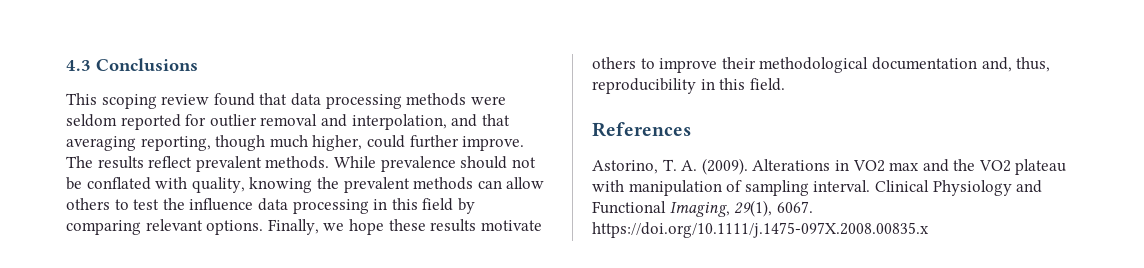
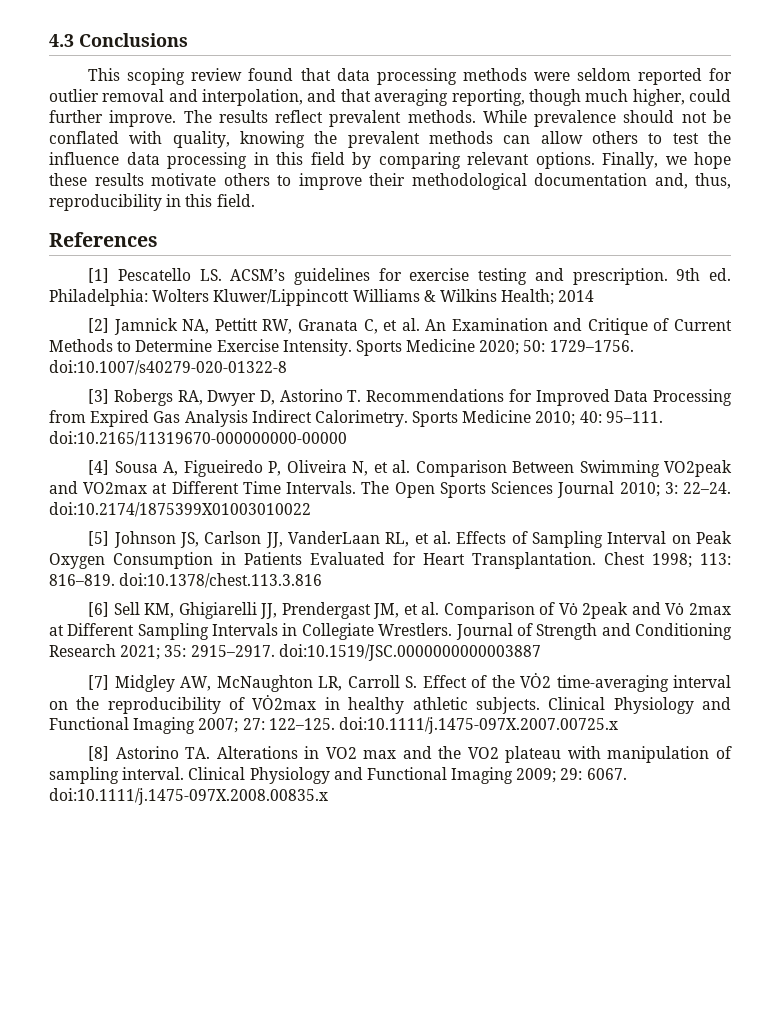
[592,158,748,175] Astorino, T. A. (2009). -> [88,268,731,285] [49,289,595,306] [88,318,732,335] [49,339,634,356] [49,360,287,375] [88,389,732,406] [49,410,663,427] [49,431,347,446] [88,460,733,477] [49,481,732,498] [49,502,311,517] [88,531,733,548] [49,552,731,569] [49,573,323,588] [88,602,731,619] [49,623,732,640] [49,644,541,661] [88,672,732,692] [49,694,731,714] [49,717,618,734] [88,746,211,761] [1] Pescatello LS. ACSM’s guidelines for exercise testing and prescription. 9th ed. Philadelphia: Wolters Kluwer/Lippincott Williams & Wilkins Health; 2014 // [2] Jamnick NA, Pettitt RW, Granata C, et al. An Examination and Critique of Current Methods to Determine Exercise Intensity. Sports Medicine 2020; 50: 1729–1756. doi:10.1007/s40279-020-01322-8 // [3] Robergs RA, Dwyer D, Astorino T. Recommendations for Improved Data Processing from Expired Gas Analysis Indirect Calorimetry. Sports Medicine 2010; 40: 95–111. doi:10.2165/11319670-000000000-00000 // [4] Sousa A, Figueiredo P, Oliveira N, et al. Comparison Between Swimming VO2peak and VO2max at Different Time Intervals. The Open Sports Sciences Journal 2010; 3: 22–24. doi:10.2174/1875399X01003010022 // [5] Johnson JS, Carlson JJ, VanderLaan RL, et al. Effects of Sampling Interval on Peak Oxygen Consumption in Patients Evaluated for Heart Transplantation. Chest 1998; 113: 816–819. doi:10.1378/chest.113.3.816 // [6] Sell KM, Ghigiarelli JJ, Prendergast JM, et al. Comparison of Vȯ 2peak and Vȯ 2max at Different Sampling Intervals in Collegiate Wrestlers. Journal of Strength and Conditioning Research 2021; 35: 2915–2917. doi:10.1519/JSC.0000000000003887 // [7] Midgley AW, McNaughton LR, Carroll S. Effect of the VȮ2 time-averaging interval on the reproducibility of VȮ2max in healthy athletic subjects. Clinical Physiology and Functional Imaging 2007; 27: 122–125. doi:10.1111/j.1475-097X.2007.00725.x // [8] Astorino TA.
[669,200,813,217] [592,222,929,238] Imaging, 29(1), 6067. https://doi.org/10.1111/j.1475-097X.2008.00835.x -> [451,767,627,784] [49,788,328,805] Imaging 2009; 29: 6067. doi:10.1111/j.1475-097X.2008.00835.x

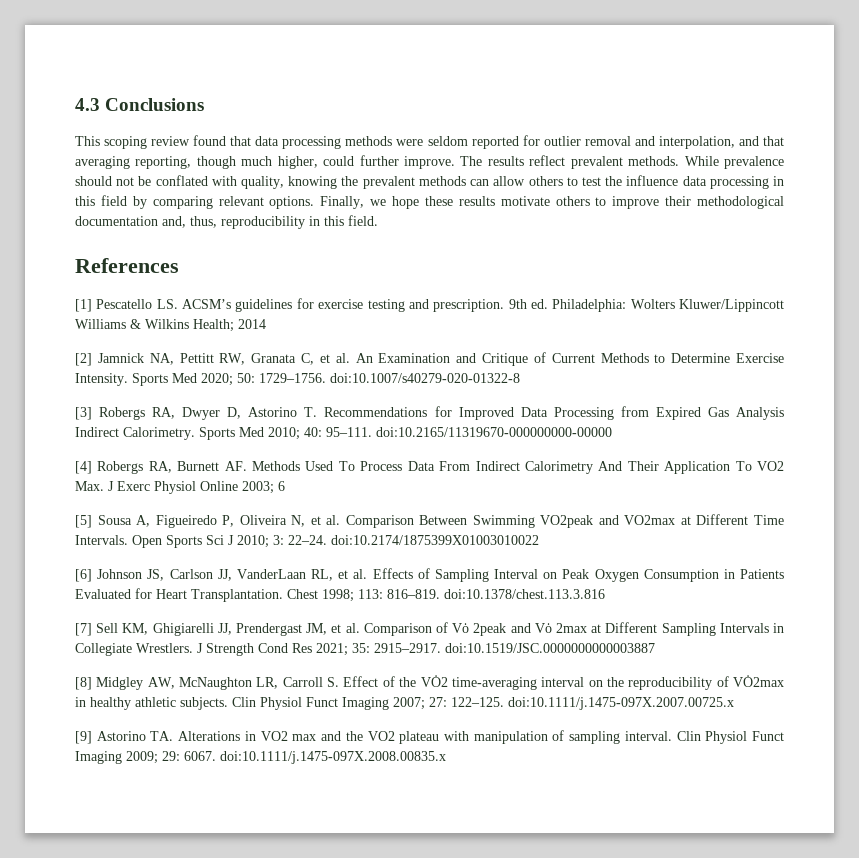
[406,339,476,352] Medicine -> [172,373,197,383] Med
[462,410,532,423] Medicine -> [239,427,264,437] Med
(110, 467) none -> [97,461,784,474] [75,481,285,494] [75,515,92,528] Robergs RA, Burnett AF. Methods Used To Process Data From Indirect Calorimetry And Their Application To VO2 Max. J Exerc Physiol Online 2003; 6 // [5]
[361,481,390,494] The -> (128, 540) none
[491,481,615,498] Sciences Journal -> [206,535,234,545] Sci J
[88,531,110,546] [5] -> [75,569,92,582] [6]
[88,602,110,617] [6] -> [75,623,92,636] [7]
[455,623,732,640] [49,644,116,657] Journal of Strength and Conditioning Research -> [197,643,312,656] J Strength Cond Res
[88,675,110,690] [7] -> [75,677,92,690] [8]
[548,697,731,714] [49,717,129,730] Clinical Physiology and Functional -> [232,697,338,710] Clin Physiol Funct
[88,746,110,761] [8] -> [75,731,92,744] [9]
[188,767,447,784] Clinical Physiology and Functional -> [676,731,784,744] Clin Physiol Funct

